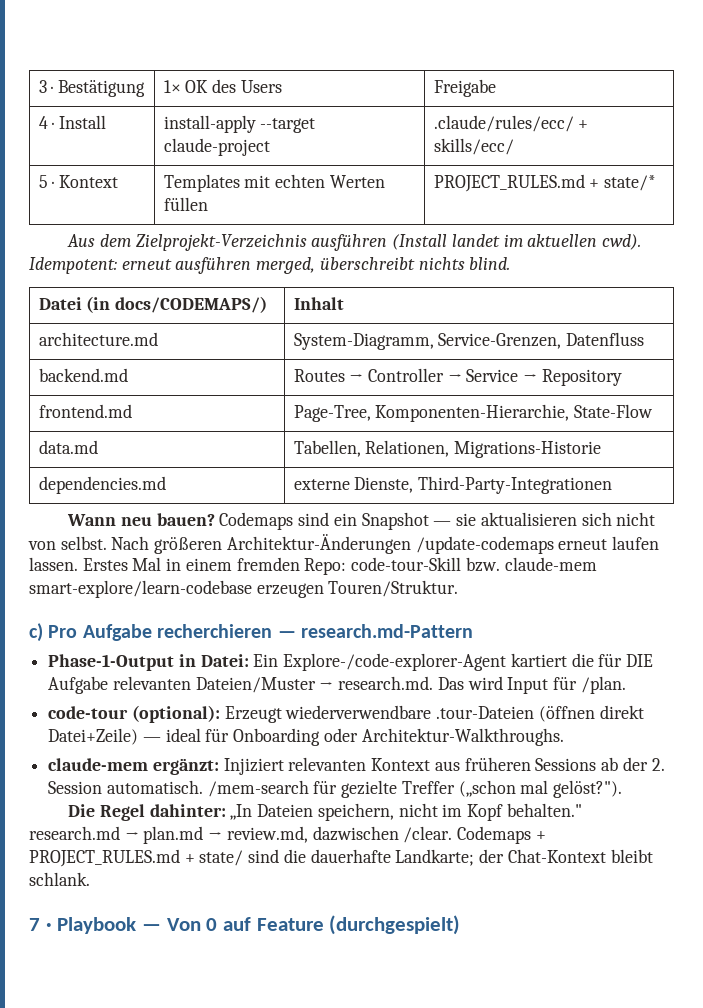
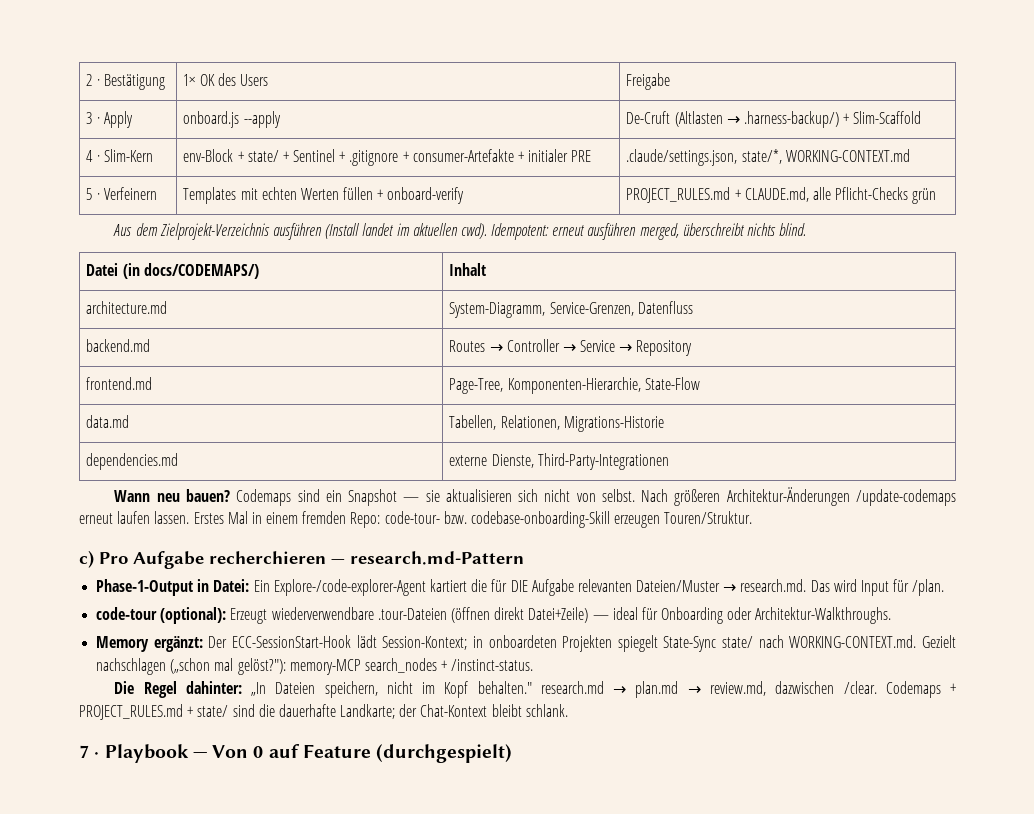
[38,80,47,93] 3 -> [86,74,93,86] 2
[38,115,106,129] [163,115,316,133] [163,138,270,156] [433,115,589,132] [433,138,514,155] 4 · Install | install-apply --target claude-project | .claude/rules/ecc/ + skills/ecc/ -> [86,111,133,128] [183,111,281,128] [626,111,922,128] [86,149,153,162] [183,149,592,166] [626,149,910,166] 3 · Apply | onboard.js --apply | De-Cruft (Altlasten → .harness-backup/) + Slim-Scaffold // 4 · Slim-Kern | env-Block + state/ + Sentinel + .gitignore + consumer-Artefakte + initialer PRE | .claude/settings.json, state/*, WORKING-CONTEXT.md
[58,175,118,188] Kontext -> [103,187,157,200] Verfeinern
[433,174,656,192] | PROJECT_RULES.md + state/* -> [377,187,465,204] [626,187,937,204] + onboard-verify | PROJECT_RULES.md + CLAUDE.md, alle Pflicht-Checks grün
[351,557,597,572] [29,580,252,598] code-tour-Skill bzw. claude-mem smart-explore/learn-codebase -> [384,511,611,528] code-tour- bzw. codebase-onboarding-Skill
[48,757,665,775] [48,780,623,798] claude-mem ergänzt: Injiziert relevanten Kontext aus früheren Sessions ab der 2. Session automatisch. /mem-search für gezielte Treffer („schon mal gelöst?"). -> [96,635,956,652] [96,658,534,675] Memory ergänzt: Der ECC-SessionStart-Hook lädt Session-Kontext; in onboardeten Projekten spiegelt State-Sync state/ nach WORKING-CONTEXT.md. Gezielt nachschlagen („schon mal gelöst?"): memory-MCP search_nodes + /instinct-status.

